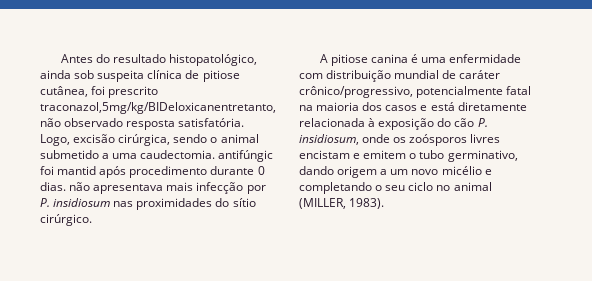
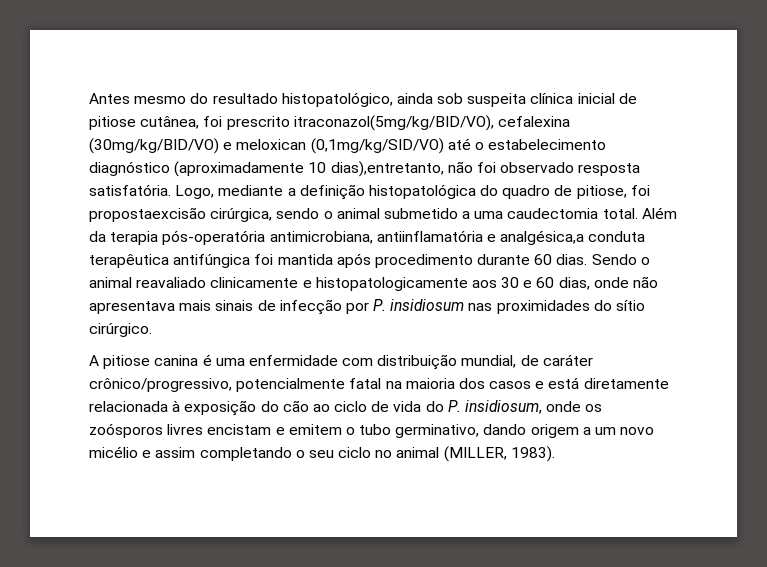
(93, 58) none -> [134,96,187,104] mesmo
(183, 74) none -> [577,93,615,104] inicial
[40,102,276,114] [40,118,245,130] [40,134,116,146] traconazol,5mg/kg/BIDeloxicanentretanto, não observado resposta satisfatória. Logo, excisão -> [293,115,570,131] [89,138,607,154] [89,161,641,177] [89,184,650,200] [89,207,206,222] itraconazol(5mg/kg/BID/VO), cefalexina (30mg/kg/BID/VO) e meloxican (0,1mg/kg/SID/VO) até o estabelecimento diagnóstico (aproximadamente 10 dias),entretanto, não foi observado resposta satisfatória. Logo, mediante a definição histopatológica do quadro de pitiose, foi propostaexcisão
[140,150,274,162] [40,166,265,178] [40,182,66,191] caudectomia. antifúngic foi mantid após procedimento durante 0 dias. -> [507,207,677,219] [89,230,646,245] [89,253,650,268] [89,277,629,291] caudectomia total. Além da terapia pós-operatória antimicrobiana, antiinflamatória e analgésica,a conduta terapêutica antifúngica foi mantida após procedimento durante 60 dias. Sendo o animal reavaliado clinicamente e histopatologicamente aos 30 e 60 dias, onde
(194, 186) none -> [215,300,276,311] sinais de
[394,70,440,79] mundial -> [461,355,517,368] mundial,
(475, 122) none -> [312,401,444,412] ao ciclo de vida do
(492, 172) none -> [155,447,196,458] assim

